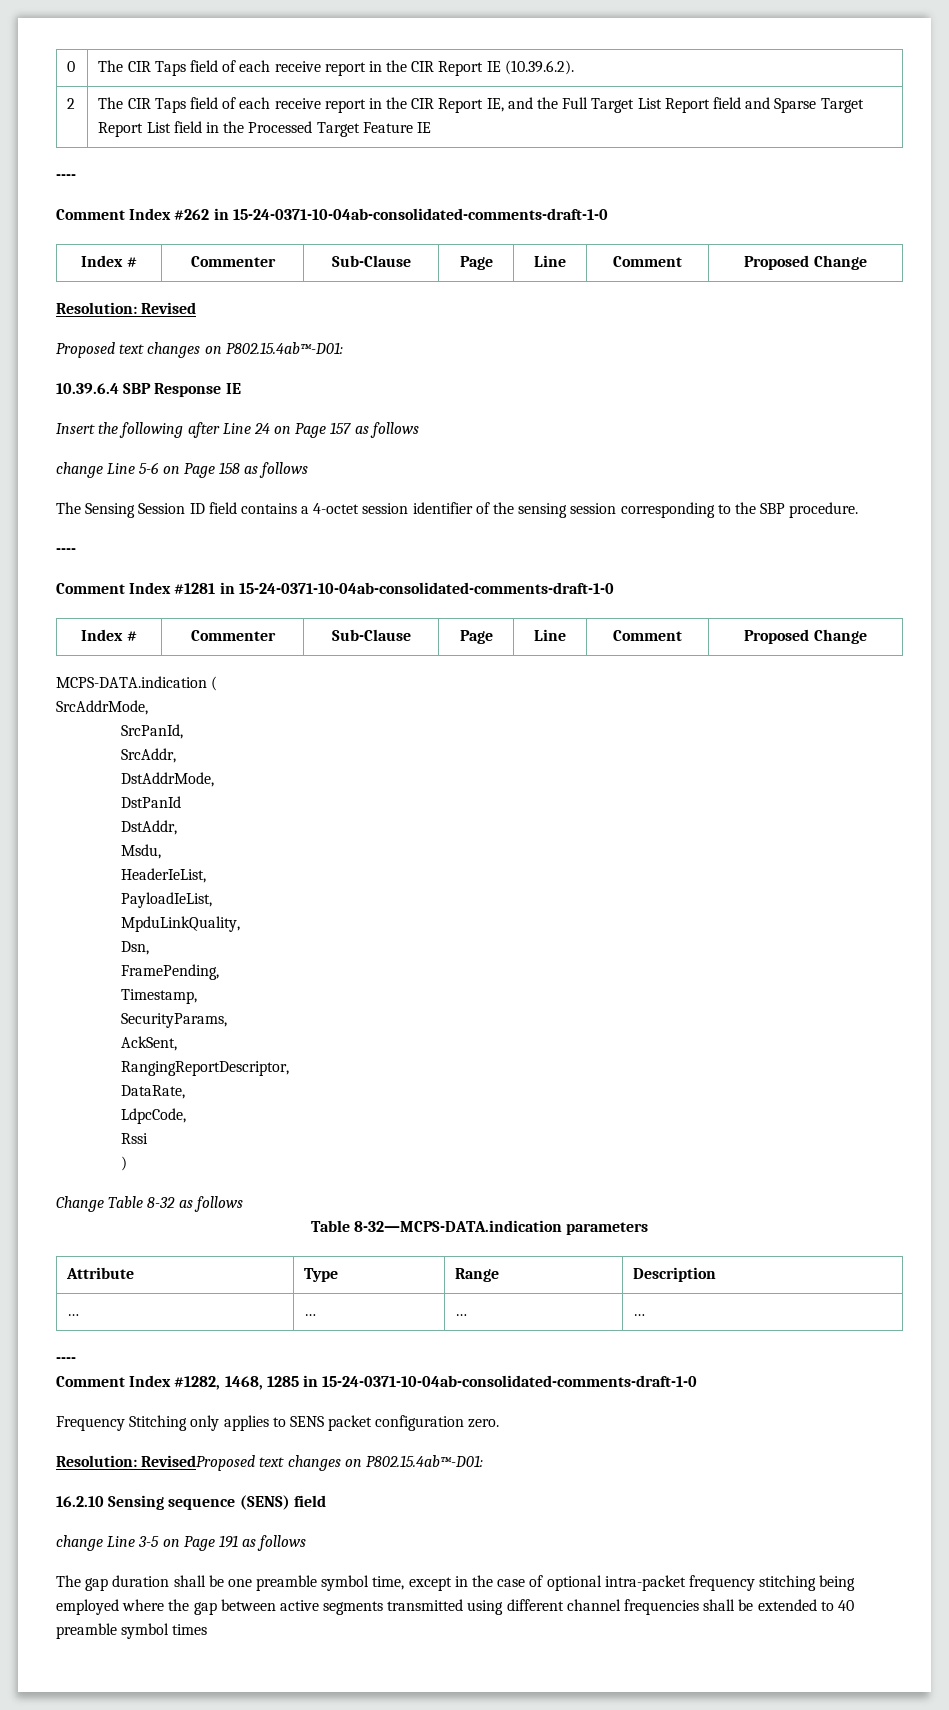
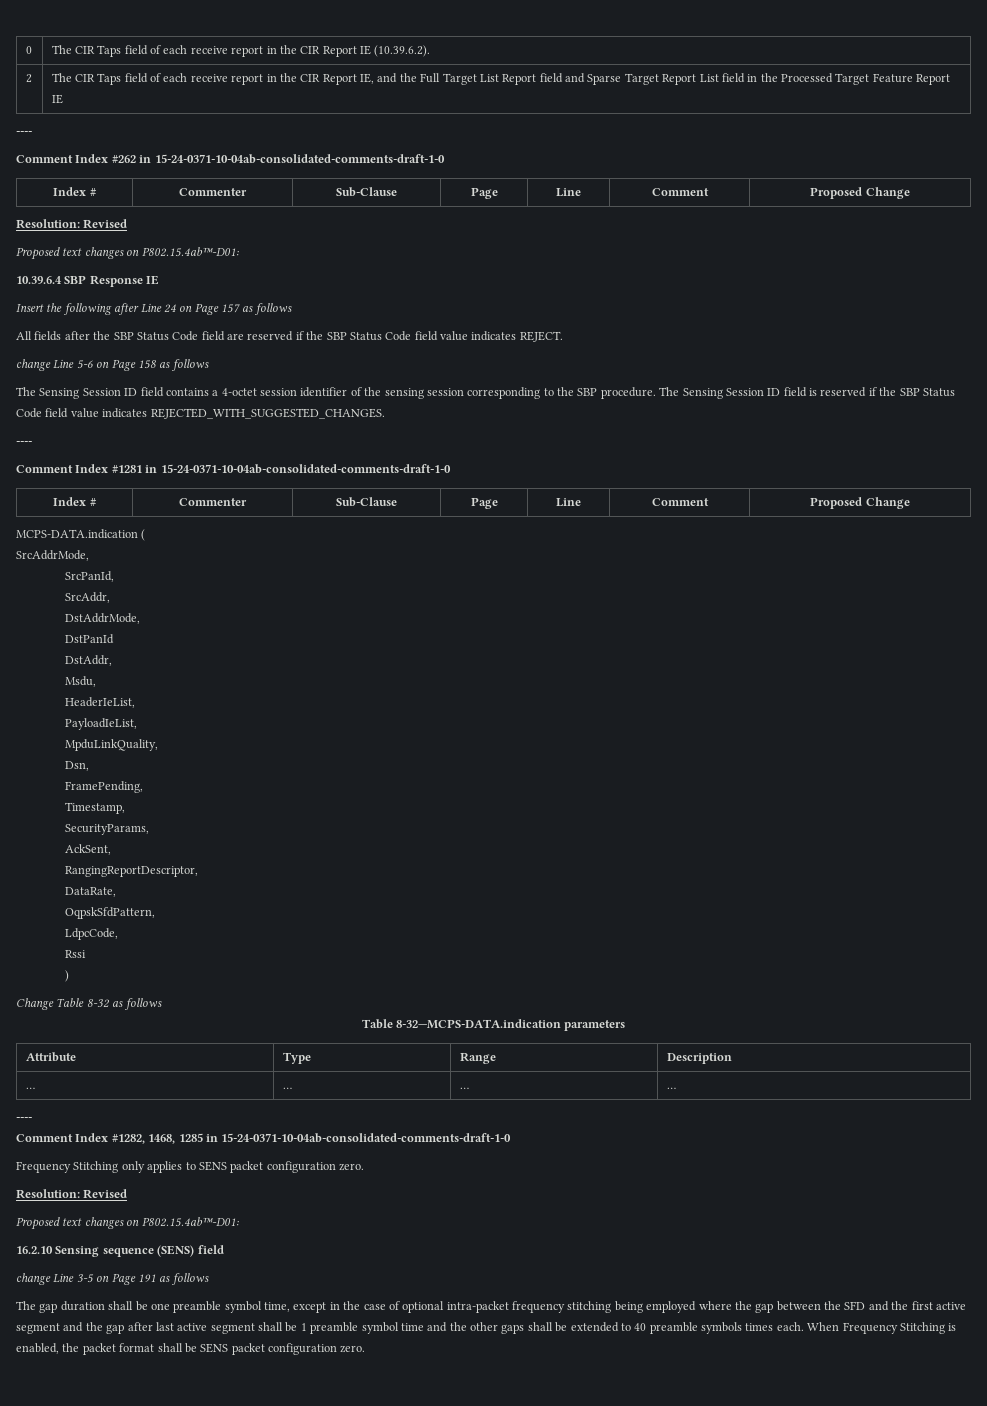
(413, 127) none -> [916,74,951,85] Report
(419, 430) none -> [16,331,563,342] // All fields after the SBP Status Code field are reserved if the SBP Status Code field value indicates REJECT.
(859, 510) none -> [659,387,955,399] [16,408,385,419] The Sensing Session ID field is reserved if the SBP Status Code field value indicates REJECTED_WITH_SUGGESTED_CHANGES.
(186, 1092) none -> [65,907,156,919] // OqpskSfdPattern,
[141,1455,256,1471] RevisedProposed -> [83,1189,128,1199] [16,1217,60,1230] Revised // Proposed
[279,1599,700,1615] active segments transmitted using different channel frequencies -> [824,1301,966,1311] [16,1322,525,1334] the SFD and the first active segment and the gap after last active segment shall be 1 preamble symbol time and the other gaps
[121,1623,208,1639] symbol times -> [701,1322,957,1334] [16,1343,366,1355] symbols times each. When Frequency Stitching is enabled, the packet format shall be SENS packet configuration zero.

